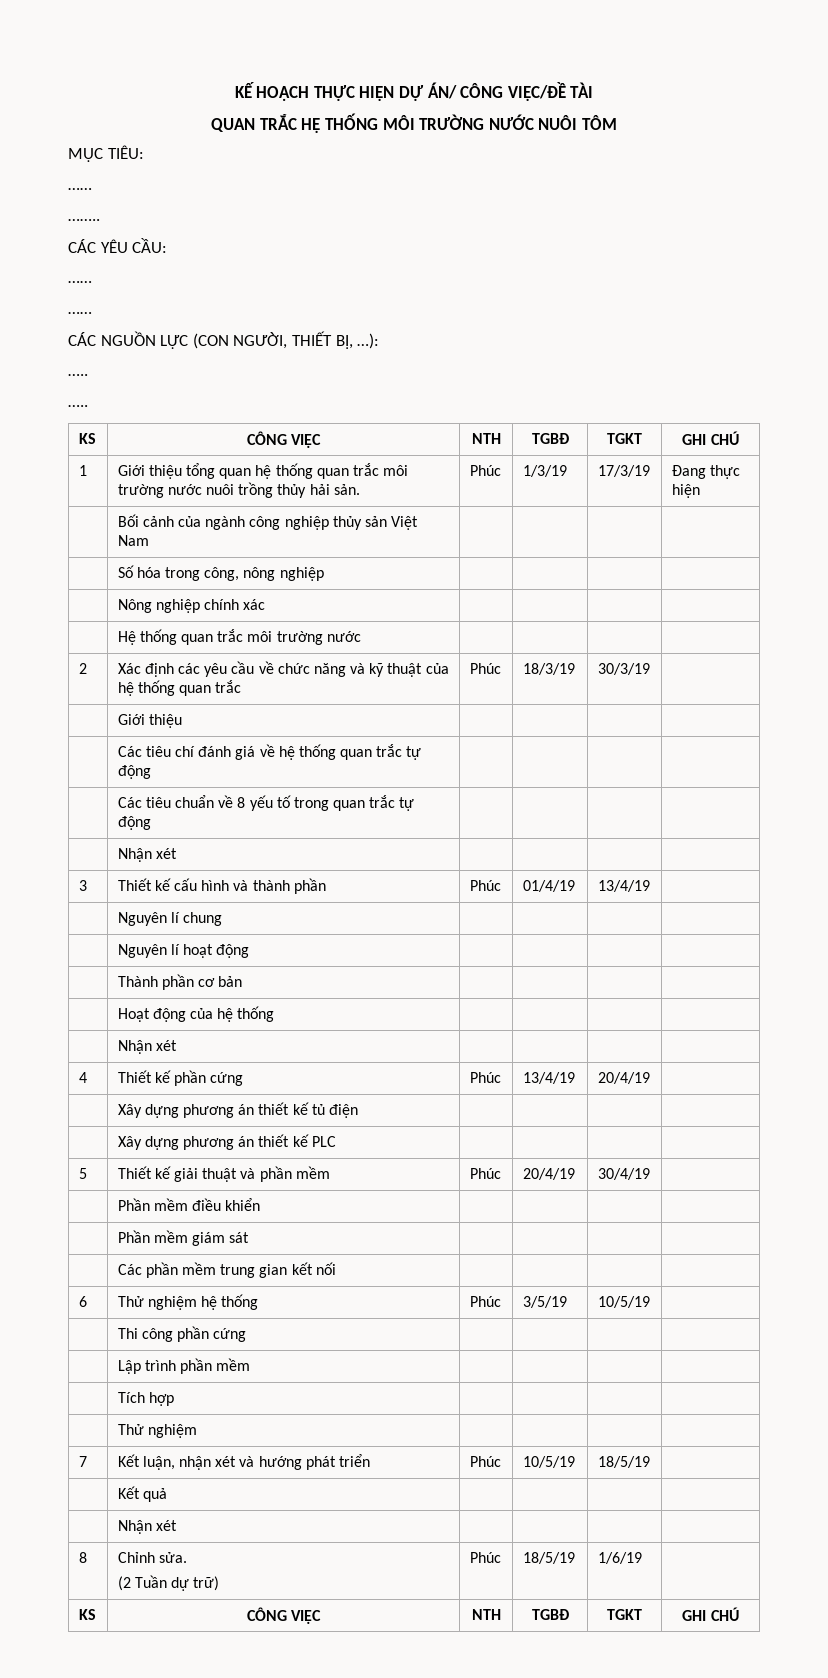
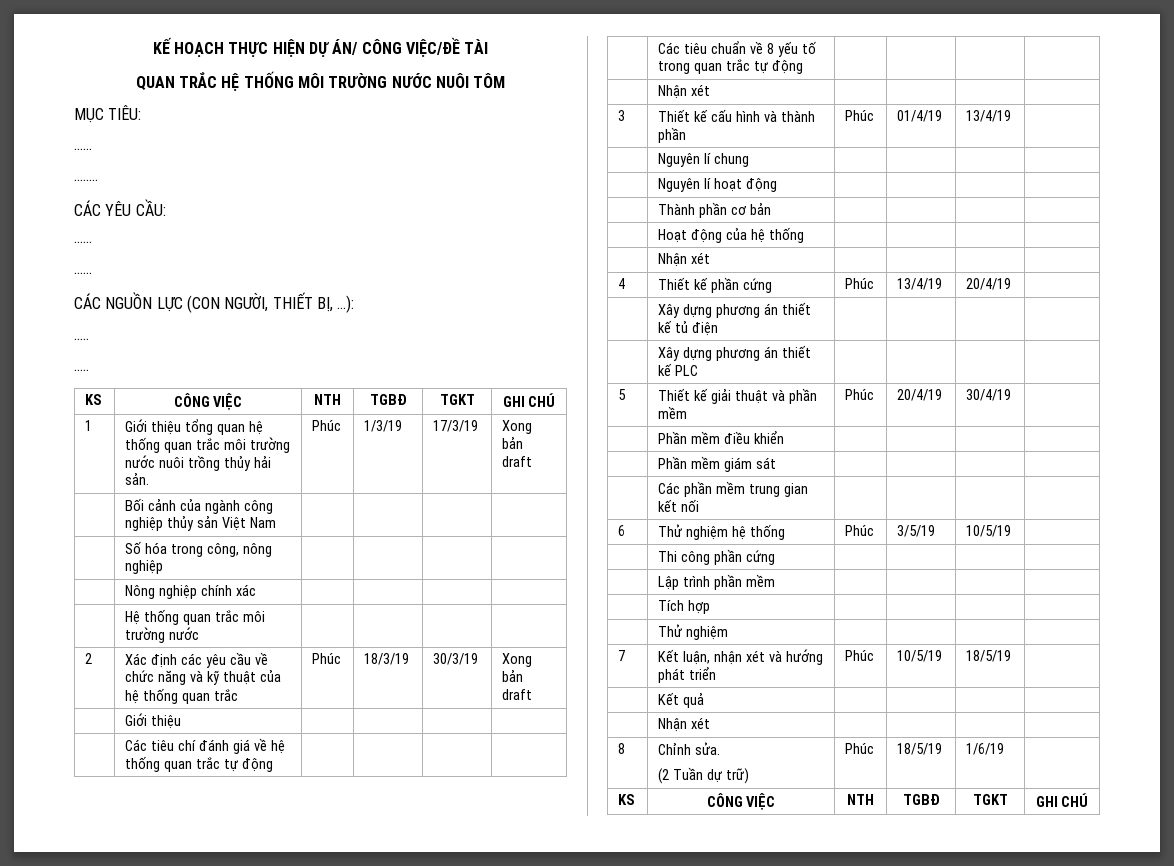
[671,465,740,479] [671,484,700,498] Đang thực hiện -> [502,420,533,434] [502,437,524,449] [502,456,533,467] Xong bản draft
(650, 669) none -> [502,653,533,667] [502,670,524,682] [502,689,533,700] Xong bản draft

